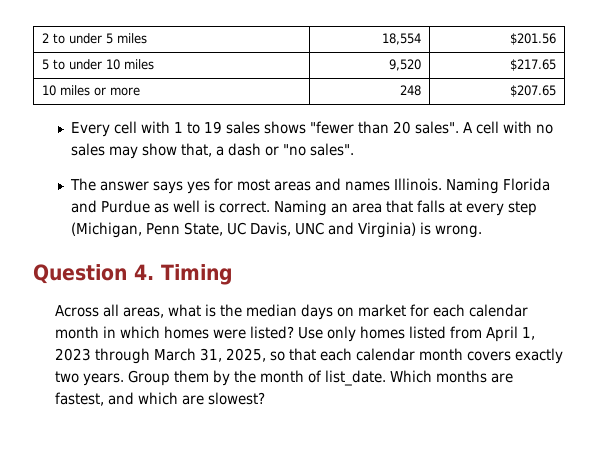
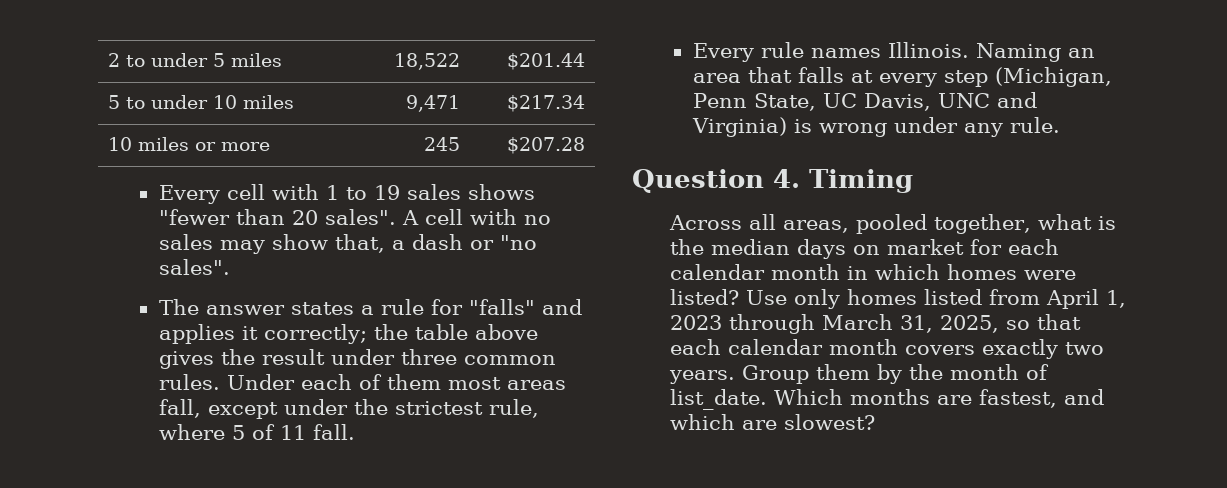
[382,33,422,45] [510,33,557,45] 18,554 | $201.56 -> [393,53,460,70] [506,53,585,70] 18,522 | $201.44
[389,59,422,71] [510,59,557,71] 9,520 | $217.65 -> [405,95,460,112] [506,95,585,112] 9,471 | $217.34
[400,85,422,96] [510,85,557,97] 248 | $207.65 -> [423,137,460,151] [506,137,585,154] 245 | $207.28
[152,178,550,194] [70,200,270,213] says yes for most areas and names Illinois. Naming Florida and Purdue as well is correct. -> [290,299,582,315] [158,324,538,344] [158,349,556,369] [158,374,566,390] [158,399,539,419] [158,424,355,440] [692,42,969,62] states a rule for "falls" and applies it correctly; the table above gives the result under three common rules. Under each of them most areas fall, except under the strictest rule, where 5 of 11 fall. // Every rule names Illinois.
[434,225,482,238] wrong. -> [818,117,1060,137] wrong under any rule.
(164, 312) none -> [856,214,1032,234] pooled together,

